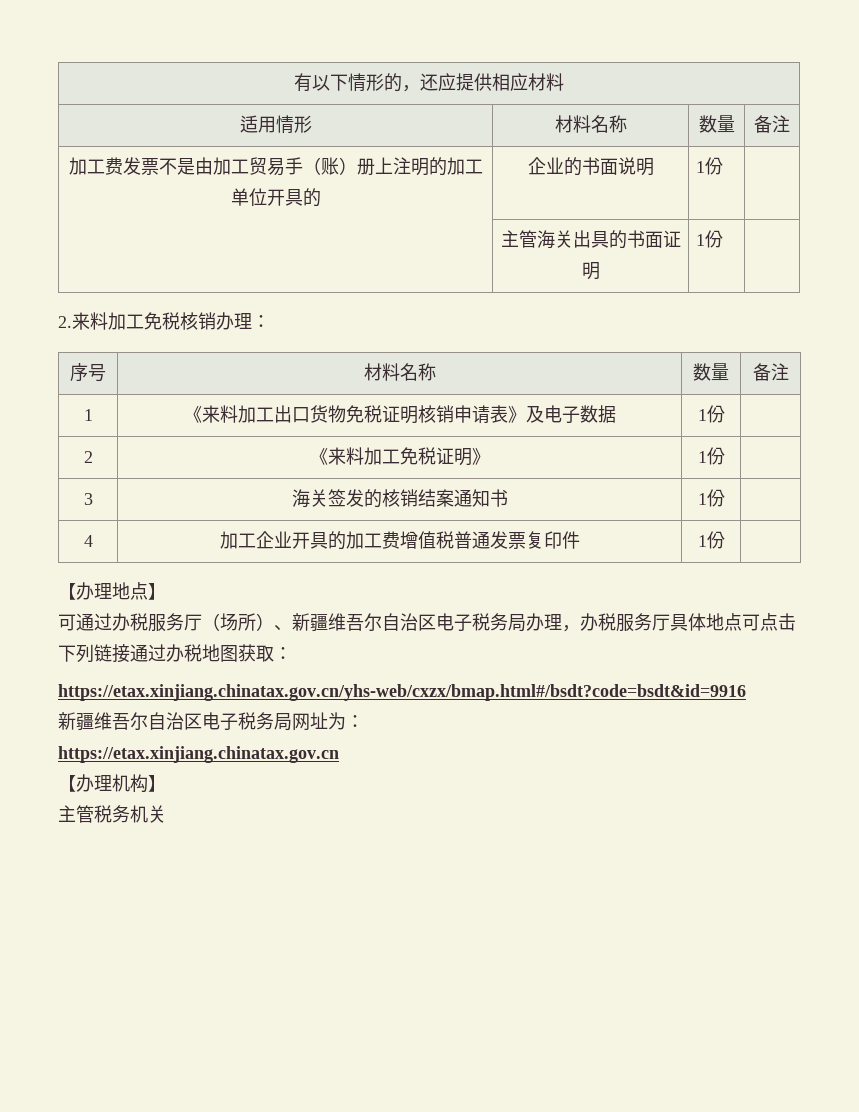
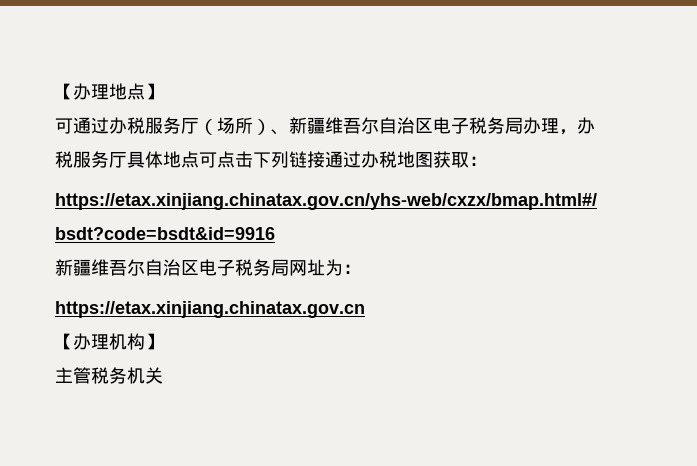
[294,73,564,92] [239,115,312,134] [554,115,627,133] [698,115,735,133] [754,115,790,133] [68,157,483,176] [230,188,321,207] [527,157,654,176] [696,157,724,175] [500,230,681,249] [581,262,600,280] [696,230,724,248] [58,312,270,330] [70,363,106,382] [363,363,436,381] [693,363,729,381] [752,363,789,381] [83,409,93,421] [183,405,616,424] [697,405,725,423] [83,451,93,463] [309,447,490,466] [697,447,725,465] [83,493,93,505] [291,489,508,508] [697,489,725,507] [83,535,93,547] [219,531,580,550] [697,531,725,549] 有以下情形的，还应提供相应材料 // 适用情形 | 材料名称 | 数量 | 备注 // 加工费发票不是由加工贸易手（账）册上注明的加工单位开具的 | 企业的书面说明 | 1份 | // | 主管海关出具的书面证明 | 1份 | // 2.来料加工免税核销办理： // 序号 | 材料名称 | 数量 | 备注 // 1 | 《来料加工出口货物免税证明核销申请表》及电子数据 | 1份 | // 2 | 《来料加工免税证明》 | 1份 | // 3 | 海关签发的核销结案通知书 | 1份 | // 4 | 加工企业开具的加工费增值税普通发票复印件 | 1份 | // -> (55, 91) none

